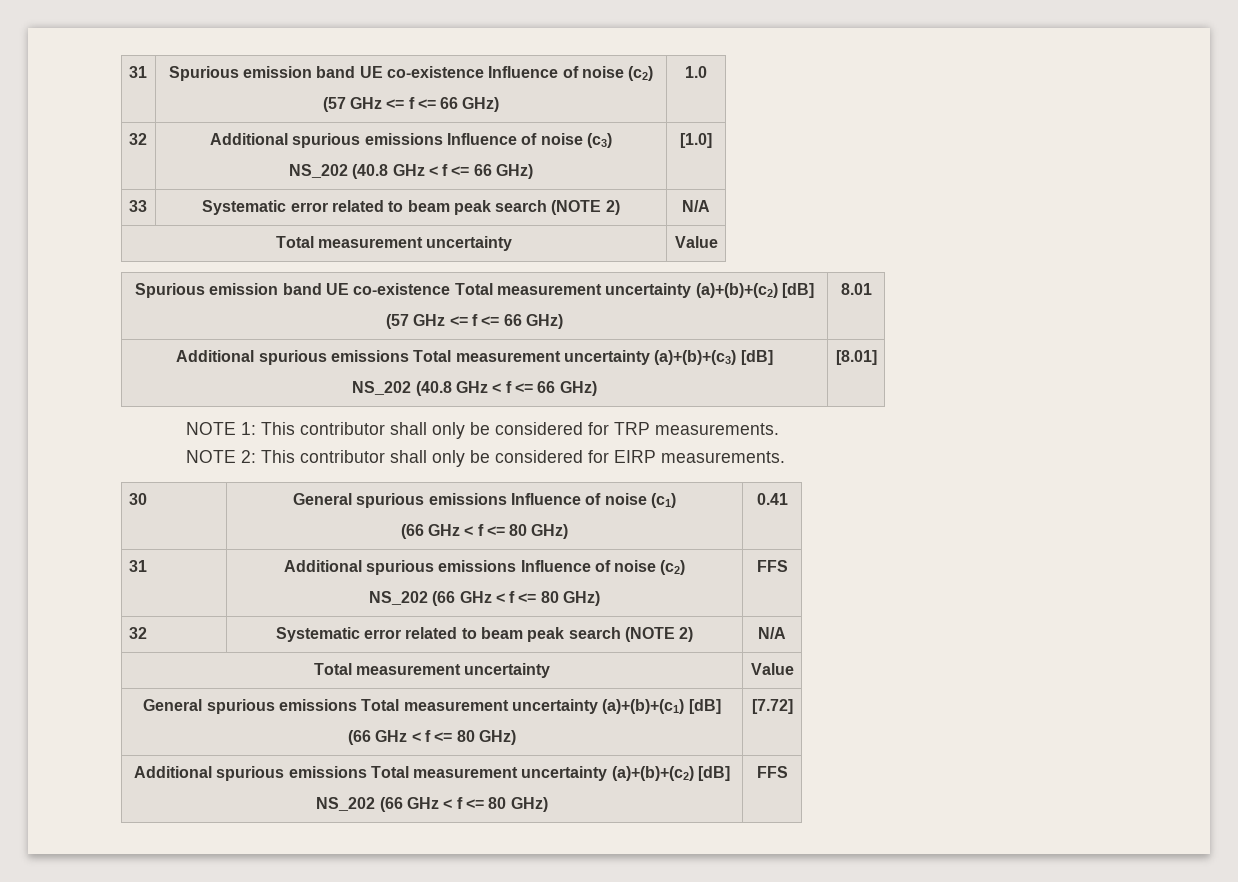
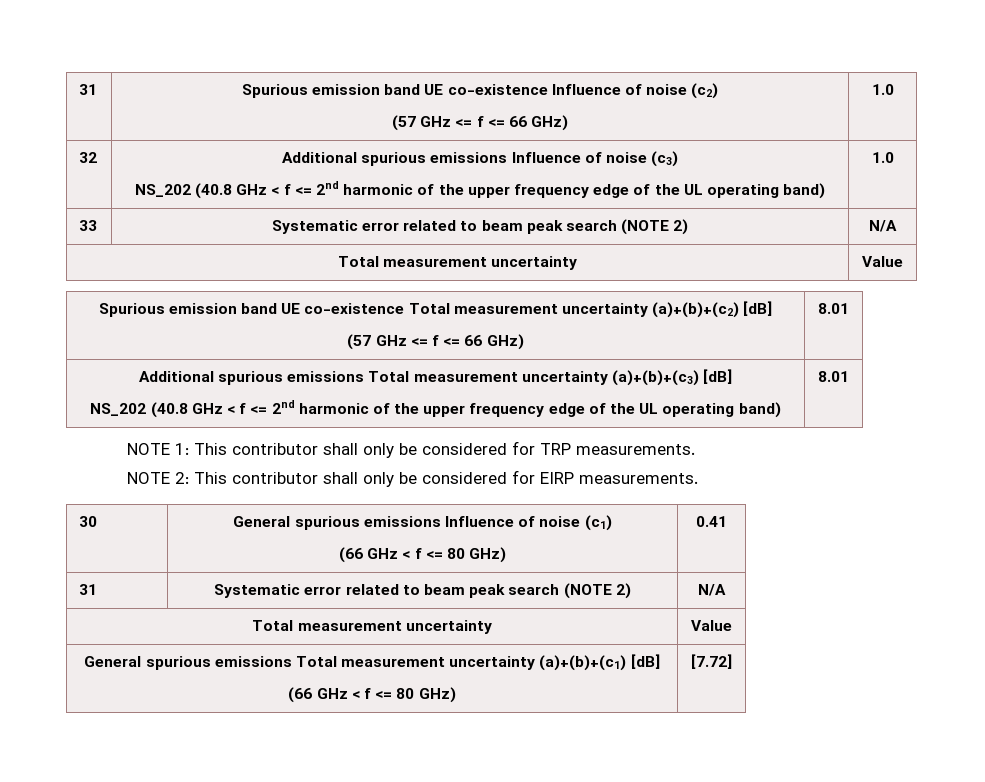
[473,164,534,179] [680,133,712,148] 66 GHz) | [1.0] -> [316,181,826,199] [871,152,894,163] 2nd harmonic of the upper frequency edge of the UL operating band) | 1.0
[537,381,597,396] [835,350,877,365] 66 GHz) | [8.01] -> [271,400,781,418] [818,371,849,382] 2nd harmonic of the upper frequency edge of the UL operating band) | 8.01
[283,560,686,575] [368,591,601,606] [756,560,788,572] [128,627,147,639] | Additional spurious emissions Influence of noise (c2) // NS_202 (66 GHz < f <= 80 GHz) | FFS // 32 -> (98, 589) none
[133,766,731,781] [316,797,548,812] [756,766,788,778] // Additional spurious emissions Total measurement uncertainty (a)+(b)+(c2) [dB] // NS_202 (66 GHz < f <= 80 GHz) | FFS -> (732, 661) none

